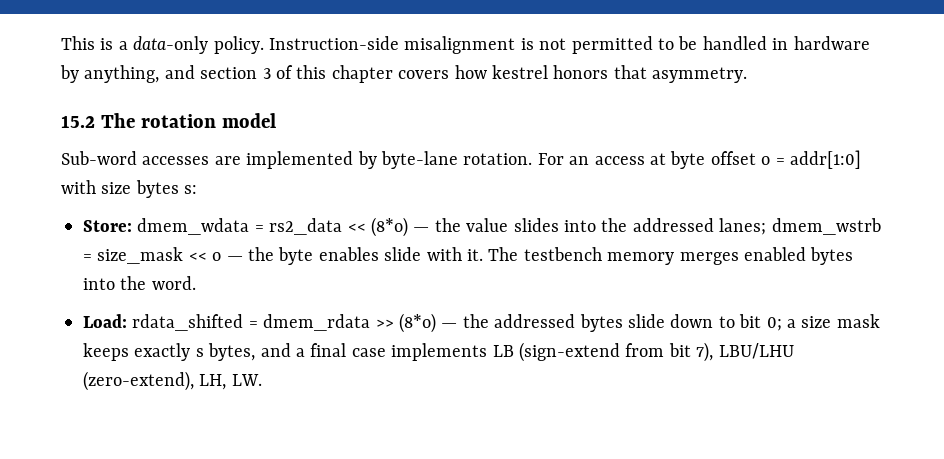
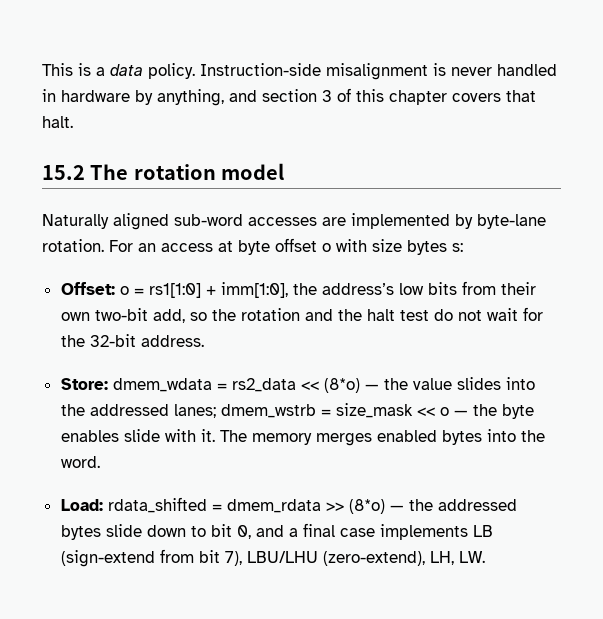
[133,36,209,54] data-only -> [110,64,143,76] data
[539,36,698,54] not permitted to be -> [451,67,492,76] never
[454,65,748,83] how kestrel honors that asymmetry. -> [506,90,536,102] [42,116,73,128] that halt.
[61,151,137,165] Sub-word -> [42,213,243,230] Naturally aligned sub-word
[775,150,861,169] = addr[1:0] -> (331, 247) none
(198, 189) none -> [60,281,536,298] [60,307,543,323] [60,334,204,347] // Offset: o = rs1[1:0] + imm[1:0], the address’s low bits from their own two-bit add, so the rotation and the halt test do not wait for the 32-bit address.
[523,247,602,261] testbench -> (247, 436) none
[766,314,880,331] [83,343,256,361] 0; a size mask keeps exactly s bytes, -> [236,525,251,539] 0,

